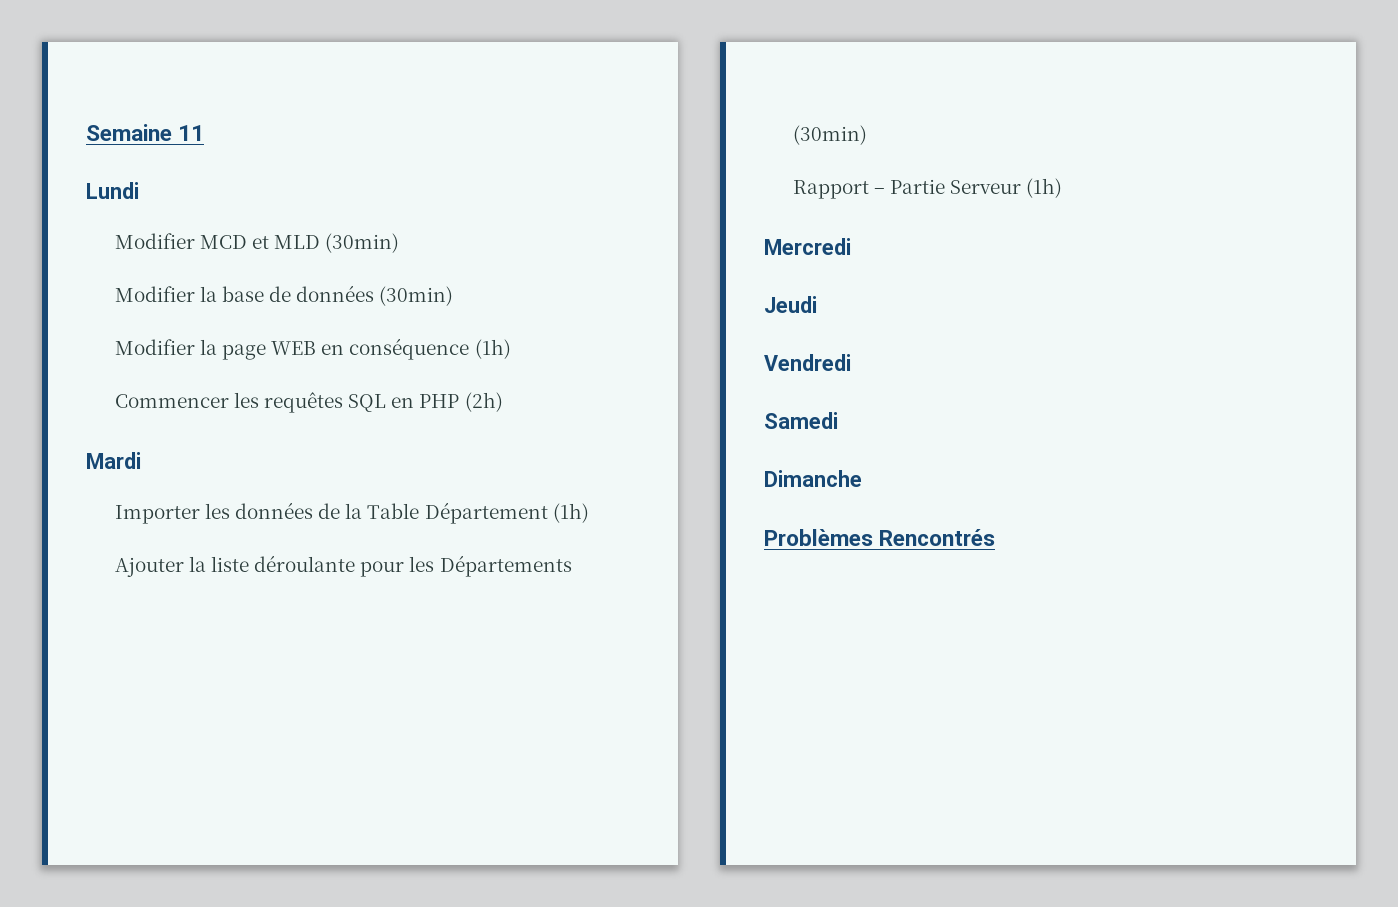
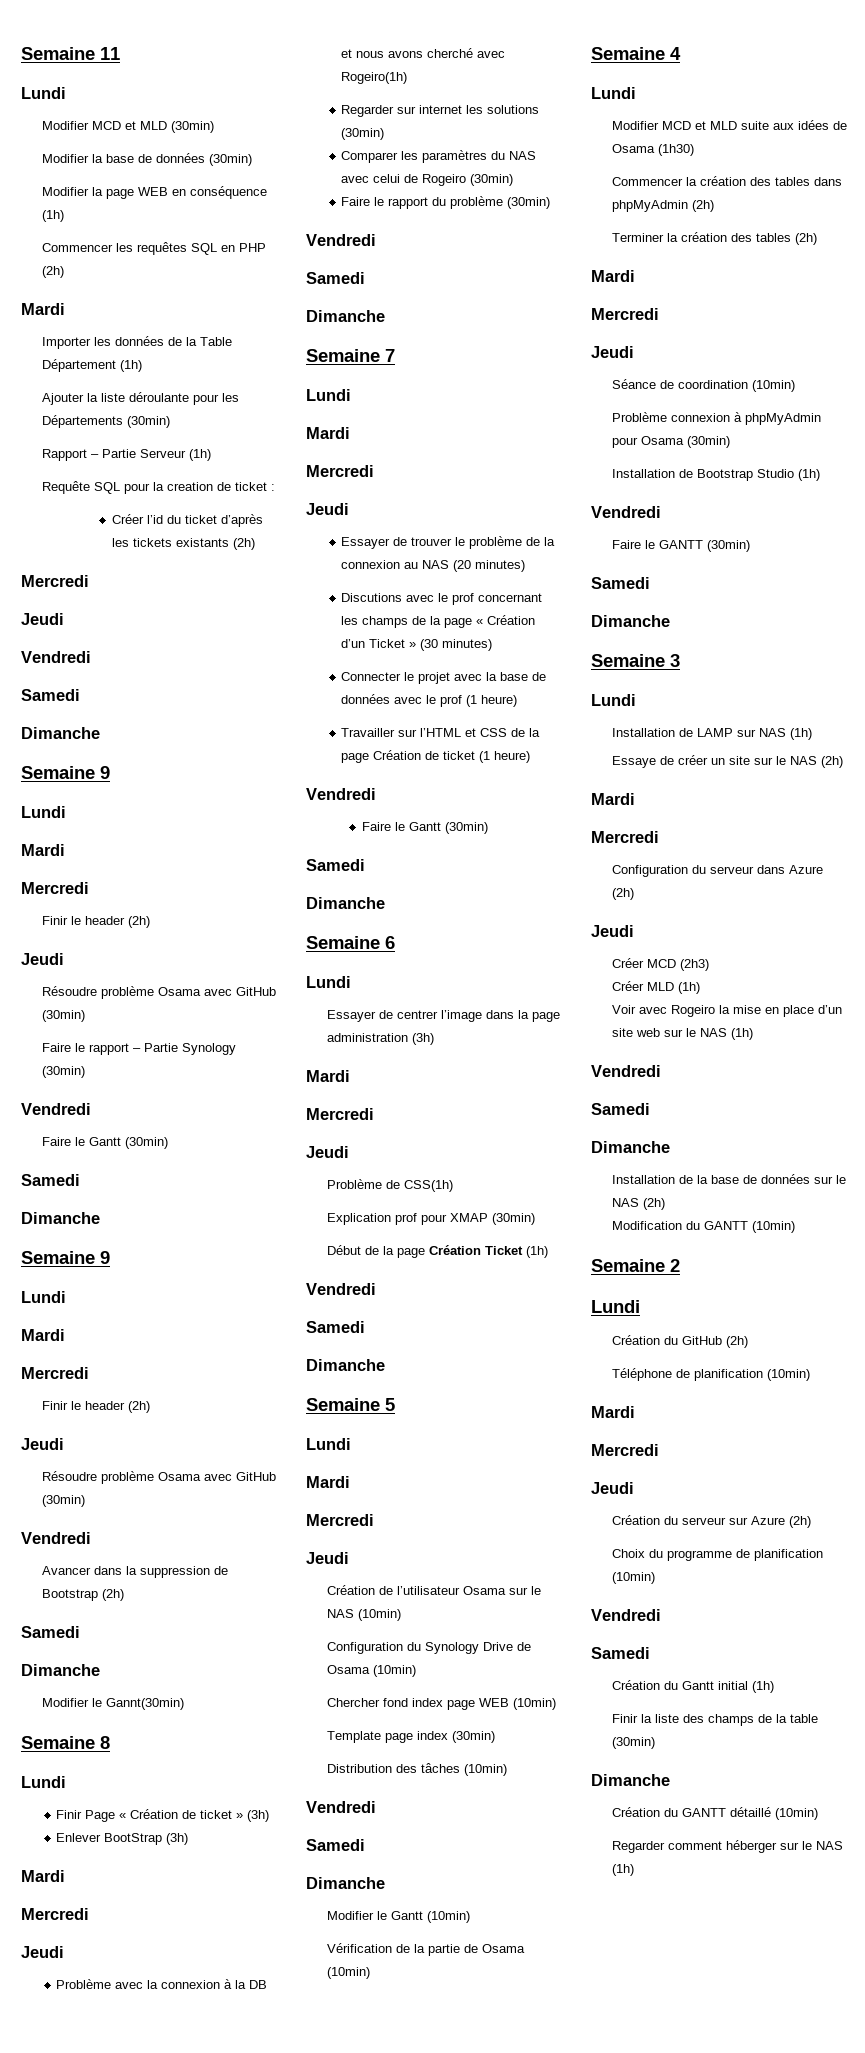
(1063, 188) none -> [41,481,275,494] [112,514,264,527] [112,538,256,550] // Requête SQL pour la creation de ticket : // Créer l’id du ticket d’après les tickets existants (2h)
[764,529,996,546] Problèmes Rencontrés -> [21,766,110,779] [21,806,66,818] [21,844,65,856] [21,882,89,894] [41,916,150,928] [21,953,64,965] [41,986,276,999] [41,1010,85,1022] [41,1043,236,1055] [41,1066,85,1078] [21,1103,91,1115] [41,1137,168,1149] [21,1174,80,1186] [21,1212,100,1224] [21,1251,110,1264] [21,1291,66,1303] [21,1329,65,1341] [21,1367,89,1379] [41,1401,150,1413] [21,1438,64,1450] [41,1471,276,1484] [41,1495,85,1507] [21,1532,91,1544] [41,1566,228,1578] [41,1589,124,1601] [21,1626,80,1638] [21,1664,100,1676] [41,1698,184,1710] [21,1736,110,1749] [21,1776,66,1788] [56,1809,270,1822] [56,1833,189,1845] [21,1870,65,1882] [21,1908,89,1920] [21,1946,64,1958] [56,1979,268,1989] [341,48,506,58] [341,72,408,84] [341,105,540,117] [341,128,385,140] [341,150,537,163] [341,174,514,186] [341,196,551,209] [306,234,376,246] [306,272,365,284] [306,310,385,322] [306,349,395,362] [306,389,351,401] [306,427,350,439] [306,465,374,477] [306,503,349,515] [341,536,556,549] [341,560,526,572] [341,593,543,605] [341,615,536,628] [341,639,493,651] [341,672,547,684] [341,694,518,707] [341,728,541,737] [341,750,531,763] [306,788,376,800] [362,822,489,834] [306,859,365,871] [306,897,385,909] [306,936,395,949] [306,976,351,988] [326,1010,560,1022] [326,1033,434,1045] [306,1070,350,1082] [306,1108,374,1120] [306,1146,349,1158] [326,1179,453,1192] [326,1213,535,1225] [326,1245,548,1258] [306,1283,376,1295] [306,1321,365,1333] [306,1359,385,1371] [306,1398,395,1411] [306,1438,351,1450] [306,1476,350,1488] [306,1514,374,1526] [306,1552,349,1564] [326,1585,541,1595] [326,1609,401,1621] [326,1642,531,1654] [326,1665,416,1677] [326,1698,556,1710] [326,1731,495,1743] [326,1763,507,1776] [306,1801,376,1813] [306,1839,365,1851] [306,1877,385,1889] [326,1911,470,1923] [326,1943,525,1956] [326,1967,370,1979] [591,47,681,60] [591,87,636,99] [611,120,847,130] [611,144,694,156] [611,176,842,186] [611,200,714,212] [611,232,817,245] [591,270,635,282] [591,308,659,320] [591,346,634,358] [611,379,795,392] [611,412,821,425] [611,436,730,448] [611,469,820,481] [591,506,661,518] [611,540,750,552] [591,577,650,589] [591,615,670,627] [591,654,680,667] [591,694,636,706] [611,728,812,740] [611,755,843,768] [591,793,635,805] [591,831,659,843] [611,865,823,877] [611,888,634,900] [591,925,634,937] [611,958,709,971] [611,981,700,994] [611,1005,842,1017] [611,1028,753,1040] [591,1065,661,1077] [591,1103,650,1115] [591,1141,670,1153] [611,1174,846,1184] [611,1198,665,1210] [611,1221,795,1233] [591,1259,680,1272] [591,1300,640,1313] [611,1335,748,1348] [611,1368,810,1381] [591,1406,635,1418] [591,1444,659,1456] [591,1482,634,1494] [611,1515,811,1528] [611,1549,823,1561] [611,1572,655,1584] [591,1609,661,1621] [591,1647,650,1659] [611,1680,774,1693] [611,1714,818,1726] [611,1737,655,1749] [591,1774,670,1786] [611,1807,818,1820] [611,1840,843,1853] [611,1864,634,1876] Semaine 9 // Lundi // Mardi // Mercredi // Finir le header (2h) // Jeudi // Résoudre problème Osama avec GitHub (30min) // Faire le rapport – Partie Synology (30min) // Vendredi // Faire le Gantt (30min) // Samedi // Dimanche // Semaine 9 // Lundi // Mardi // Mercredi // Finir le header (2h) // Jeudi // Résoudre problème Osama avec GitHub (30min) // Vendredi // Avancer dans la suppression de Bootstrap (2h) // Samedi // Dimanche // Modifier le Gannt(30min) // Semaine 8 // Lundi // Finir Page « Création de ticket » (3h) // Enlever BootStrap (3h) // Mardi // Mercredi // Jeudi // Problème avec la connexion à la DB et nous avons cherché avec Rogeiro(1h) // Regarder sur internet les solutions (30min) // Comparer les paramètres du NAS avec celui de Rogeiro (30min) // Faire le rapport du problème (30min) // Vendredi // Samedi // Dimanche // Semaine 7 // Lundi // Mardi // Mercredi // Jeudi // Essayer de trouver le problème de la connexion au NAS (20 minutes) // Discutions avec le prof concernant les champs de la page « Création d’un Ticket » (30 minutes) // Connecter le projet avec la base de données avec le prof (1 heure) // Travailler sur l’HTML et CSS de la page Création de ticket (1 heure) // Vendredi // Faire le Gantt (30min) // Samedi // Dimanche // Semaine 6 // Lundi // Essayer de centrer l’image dans la page administration (3h) // Mardi // Mercredi // Jeudi // Problème de CSS(1h) // Explication prof pour XMAP (30min) // Début de la page Création Ticket (1h) // Vendredi // Samedi // Dimanche // Semaine 5 // Lundi // Mardi // Mercredi // Jeudi // Création de l’utilisateur Osama sur le NAS (10min) // Configuration du Synology Drive de Osama (10min) // Chercher fond index page WEB (10min) // Template page index (30min) // Distribution des tâches (10min) // Vendredi // Samedi // Dimanche // Modifier le Gantt (10min) // Vérification de la partie de Osama (10min) // Semaine 4 // Lundi // Modifier MCD et MLD suite aux idées de Osama (1h30) // Commencer la création des tables dans phpMyAdmin (2h) // Terminer la création des tables (2h) // Mardi // Mercredi // Jeudi // Séance de coordination (10min) // Problème connexion à phpMyAdmin pour Osama (30min) // Installation de Bootstrap Studio (1h) // Vendredi // Faire le GANTT (30min) // Samedi // Dimanche // Semaine 3 // Lundi // Installation de LAMP sur NAS (1h) // Essaye de créer un site sur le NAS (2h) // Mardi // Mercredi // Configuration du serveur dans Azure (2h) // Jeudi // Créer MCD (2h3) // Créer MLD (1h) // Voir avec Rogeiro la mise en place d’un site web sur le NAS (1h) // Vendredi // Samedi // Dimanche // Installation de la base de données sur le NAS (2h) // Modification du GANTT (10min) // Semaine 2 // Lundi // Création du GitHub (2h) // Téléphone de planification (10min) // Mardi // Mercredi // Jeudi // Création du serveur sur Azure (2h) // Choix du programme de planification (10min) // Vendredi // Samedi // Création du Gantt initial (1h) // Finir la liste des champs de la table (30min) // Dimanche // Création du GANTT détaillé (10min) // Regarder comment héberger sur le NAS (1h)

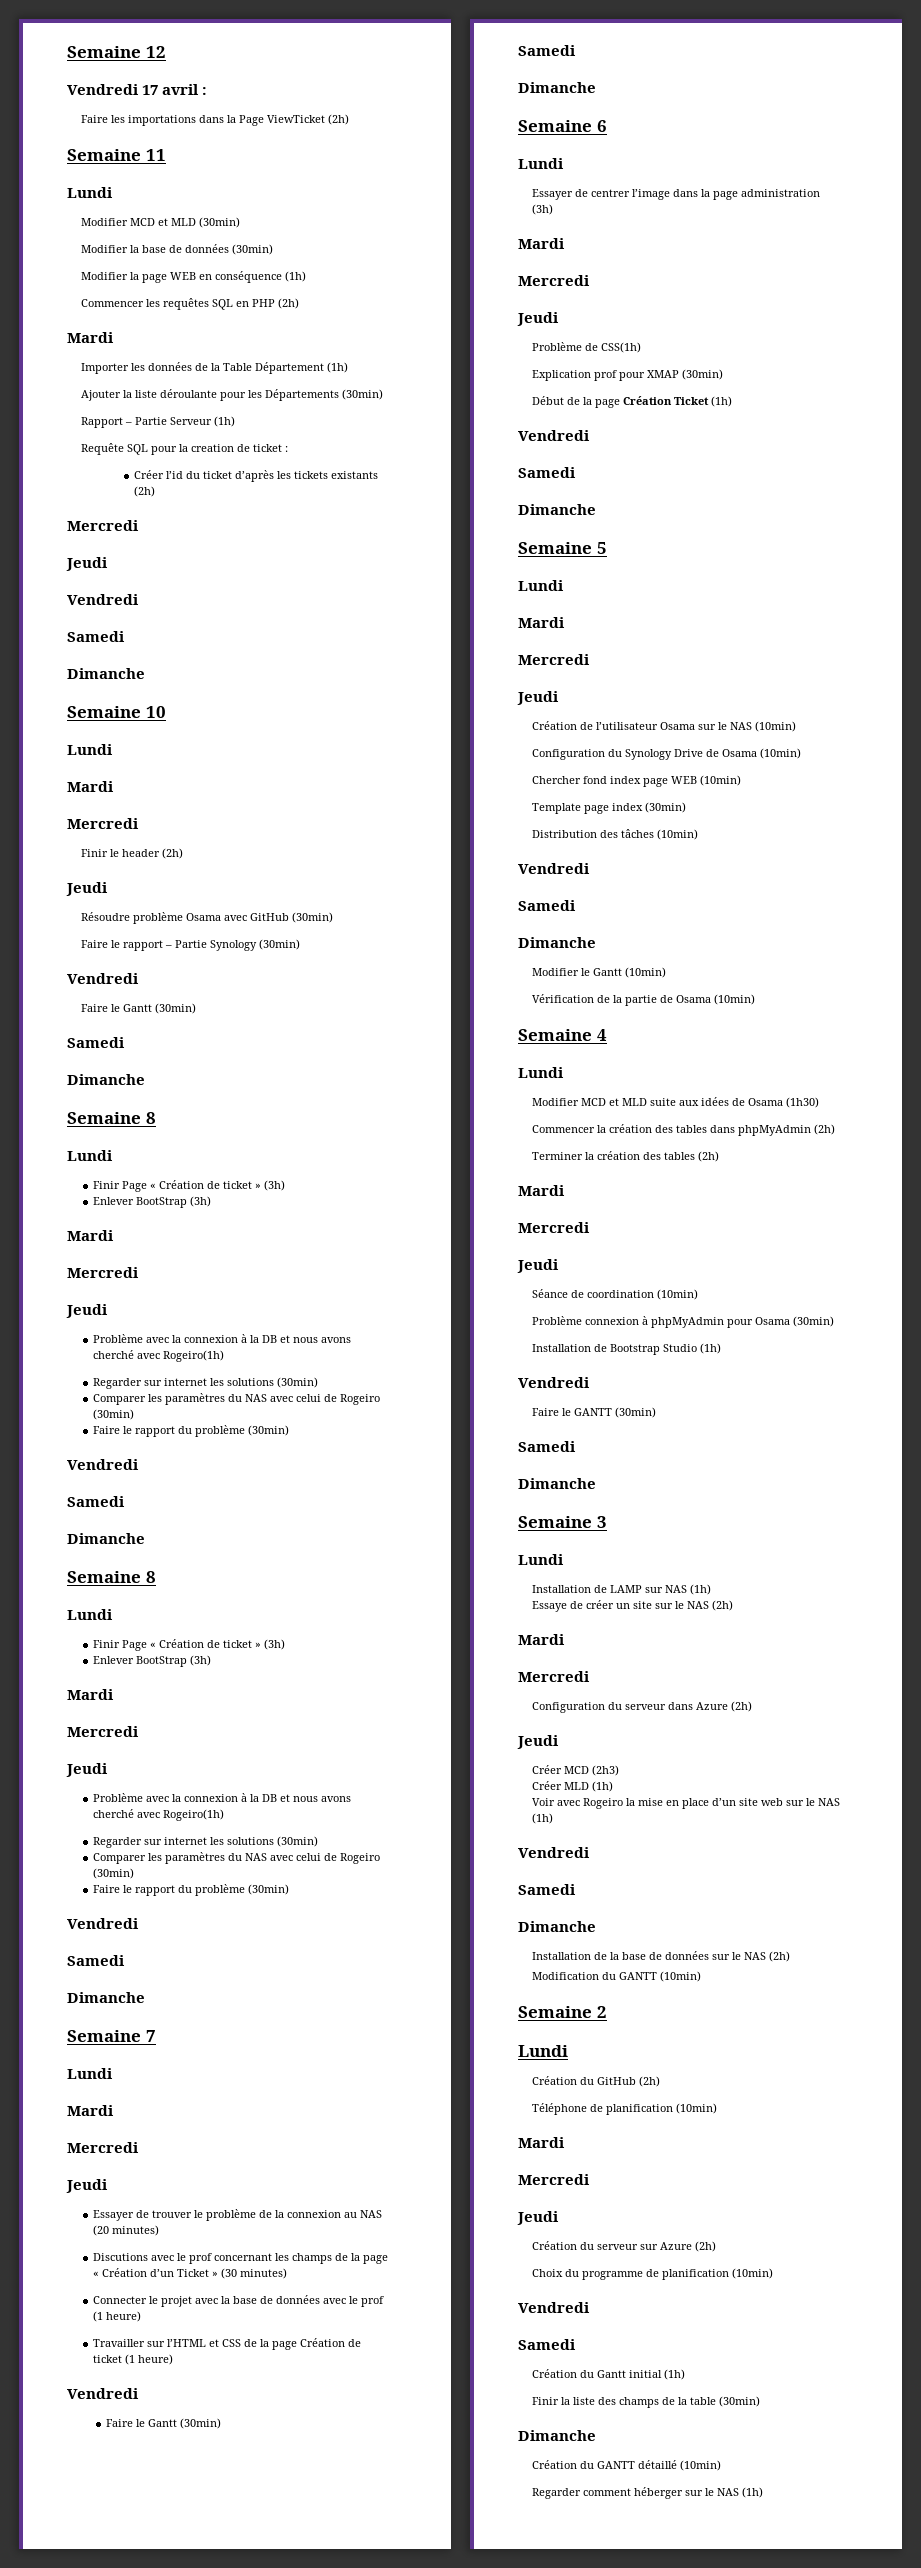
[21,47,95,60] Semaine -> [67,46,166,58] [67,84,208,95] [80,114,349,126] [67,149,141,161] Semaine 12 // Vendredi 17 avril : // Faire les importations dans la Page ViewTicket (2h) // Semaine
[100,766,110,779] 9 -> [145,706,166,718] 10
[100,1251,110,1264] [21,1291,66,1303] [21,1329,65,1341] [21,1367,89,1379] [41,1401,150,1413] [21,1438,64,1450] [41,1471,276,1484] [41,1495,85,1507] [21,1532,91,1544] [41,1566,228,1578] [41,1589,124,1601] [21,1626,80,1638] [21,1664,100,1676] [41,1698,184,1710] 9 // Lundi // Mardi // Mercredi // Finir le header (2h) // Jeudi // Résoudre problème Osama avec GitHub (30min) // Vendredi // Avancer dans la suppression de Bootstrap (2h) // Samedi // Dimanche // Modifier le Gannt(30min) -> [145,1112,156,1124] [67,1150,113,1161] [92,1180,285,1192] [92,1196,211,1208] [67,1230,114,1241] [67,1267,139,1278] [66,1304,108,1318] [92,1334,351,1343] [92,1350,224,1362] [92,1377,318,1389] [92,1393,380,1405] [92,1409,134,1420] [92,1425,289,1437] [67,1459,139,1470] [67,1496,125,1507] [67,1533,145,1544] 8 // Lundi // Finir Page « Création de ticket » (3h) // Enlever BootStrap (3h) // Mardi // Mercredi // Jeudi // Problème avec la connexion à la DB et nous avons cherché avec Rogeiro(1h) // Regarder sur internet les solutions (30min) // Comparer les paramètres du NAS avec celui de Rogeiro (30min) // Faire le rapport du problème (30min) // Vendredi // Samedi // Dimanche

